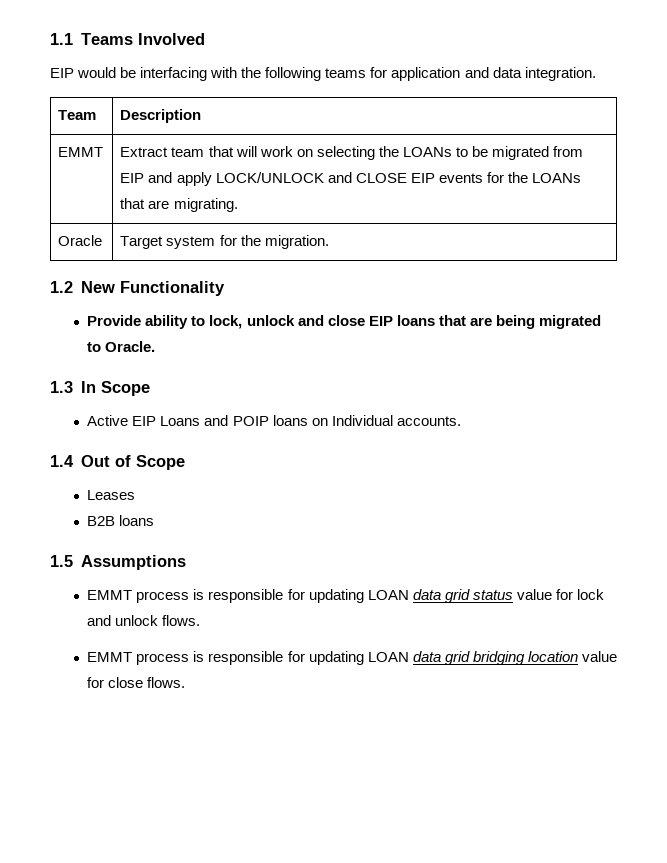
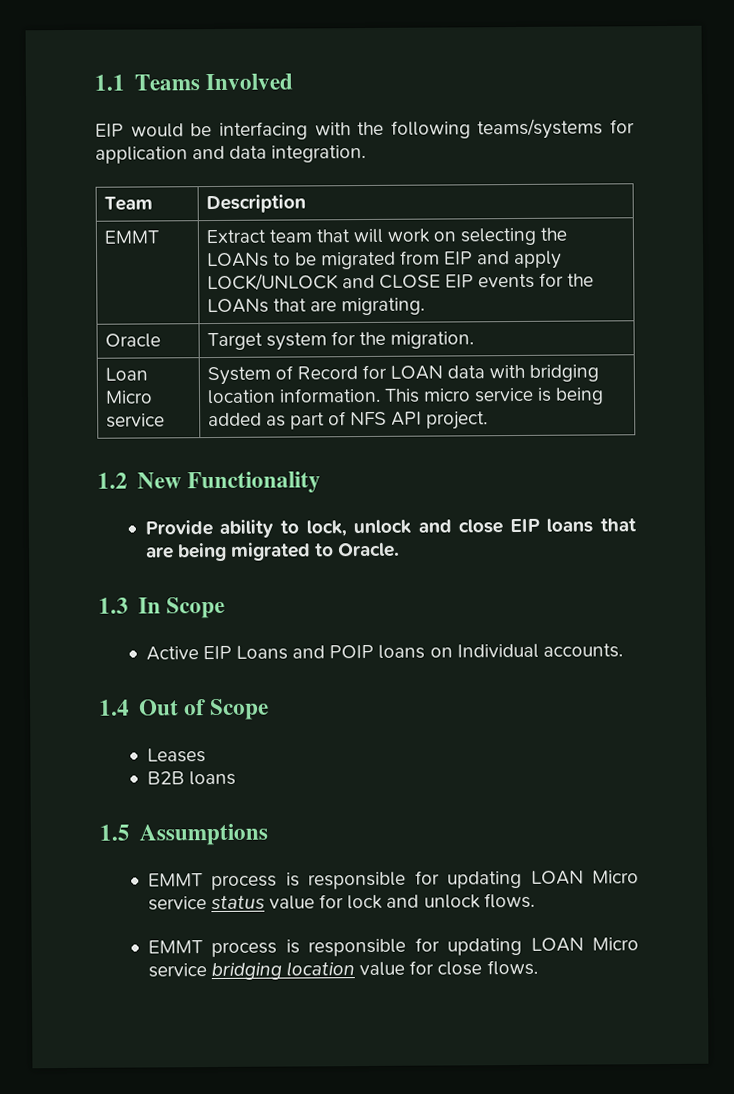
[325,68,367,78] teams -> [477,118,604,140] teams/systems
(329, 242) none -> [104,367,148,381] [104,390,153,404] [105,413,165,428] [206,364,600,386] [206,387,605,405] [207,411,489,430] // Loan Micro service | System of Record for LOAN data with bridging location information. This micro service is being added as part of NFS API project.
[412,589,470,603] data grid -> [592,870,639,884] [147,896,207,911] Micro service
[412,651,470,665] data grid -> [592,937,639,951] [147,963,207,978] Micro service

